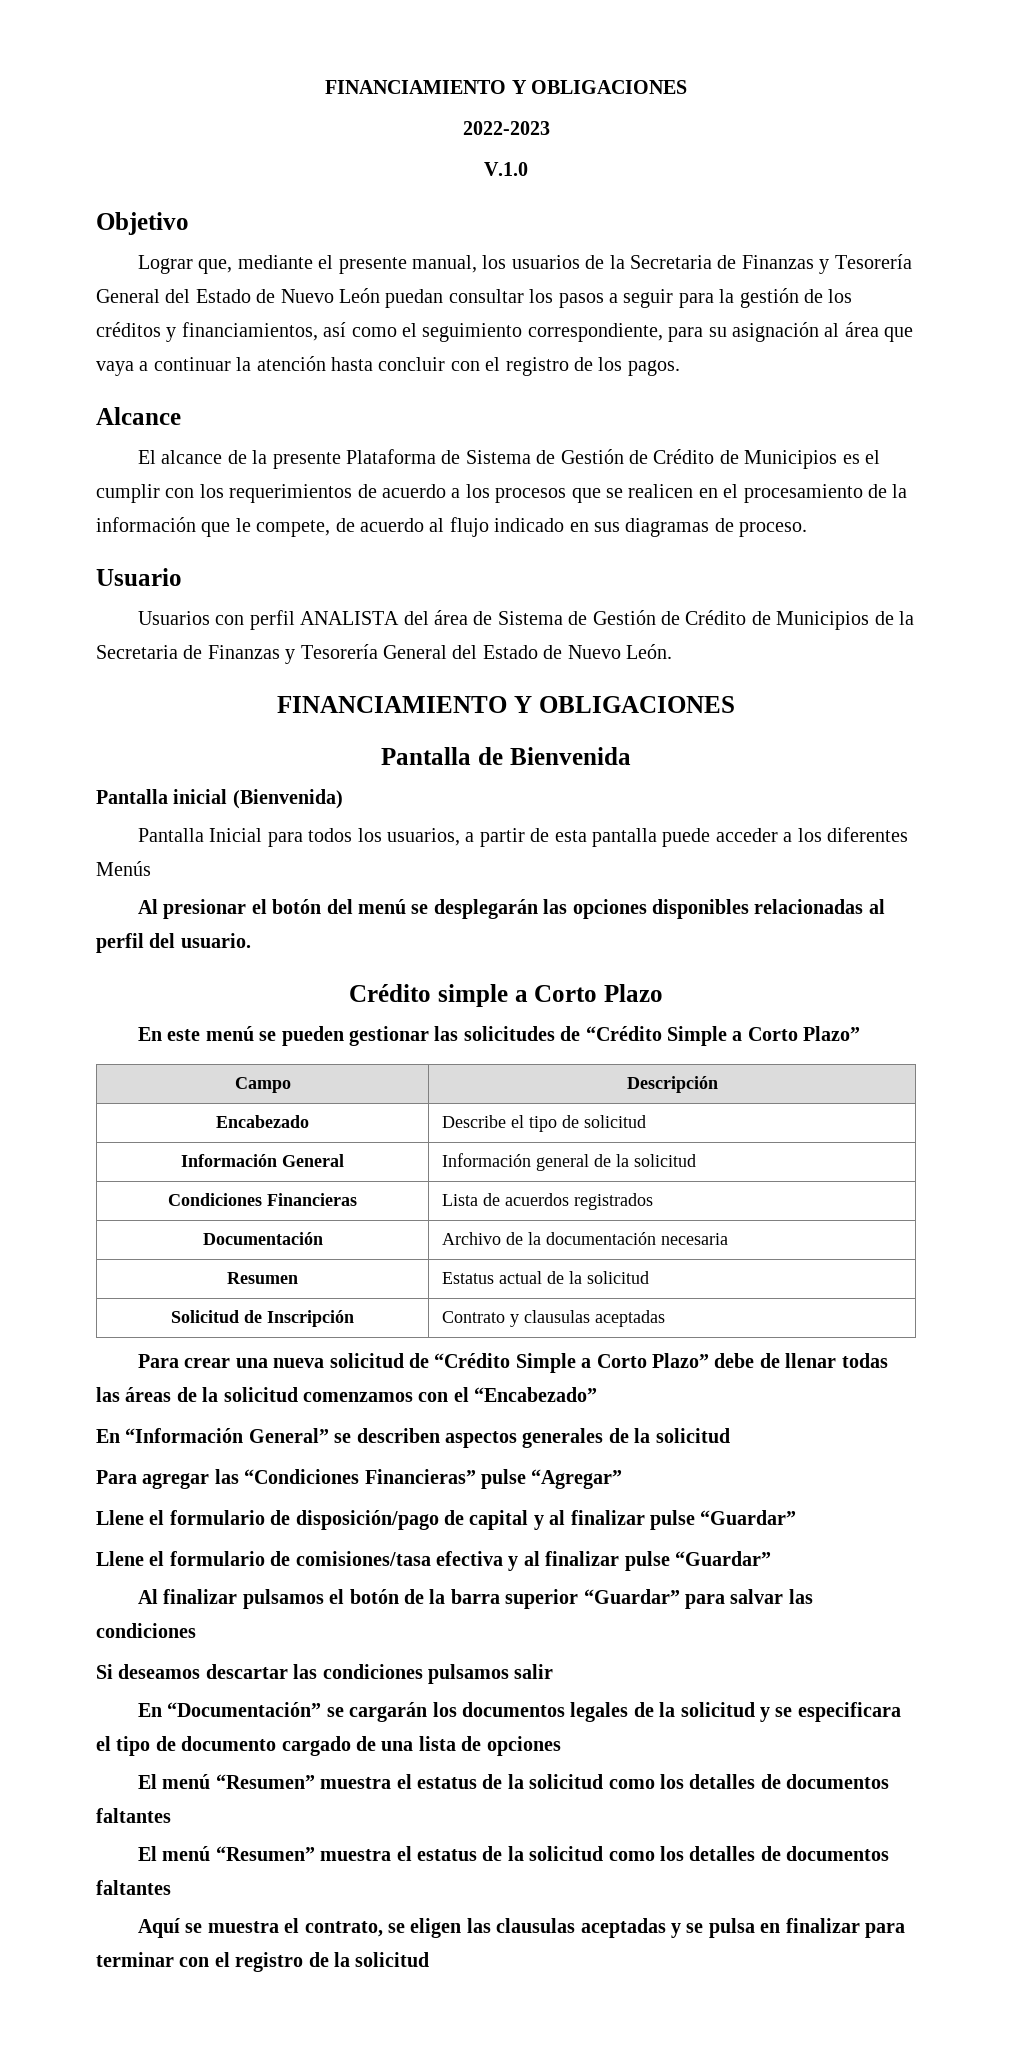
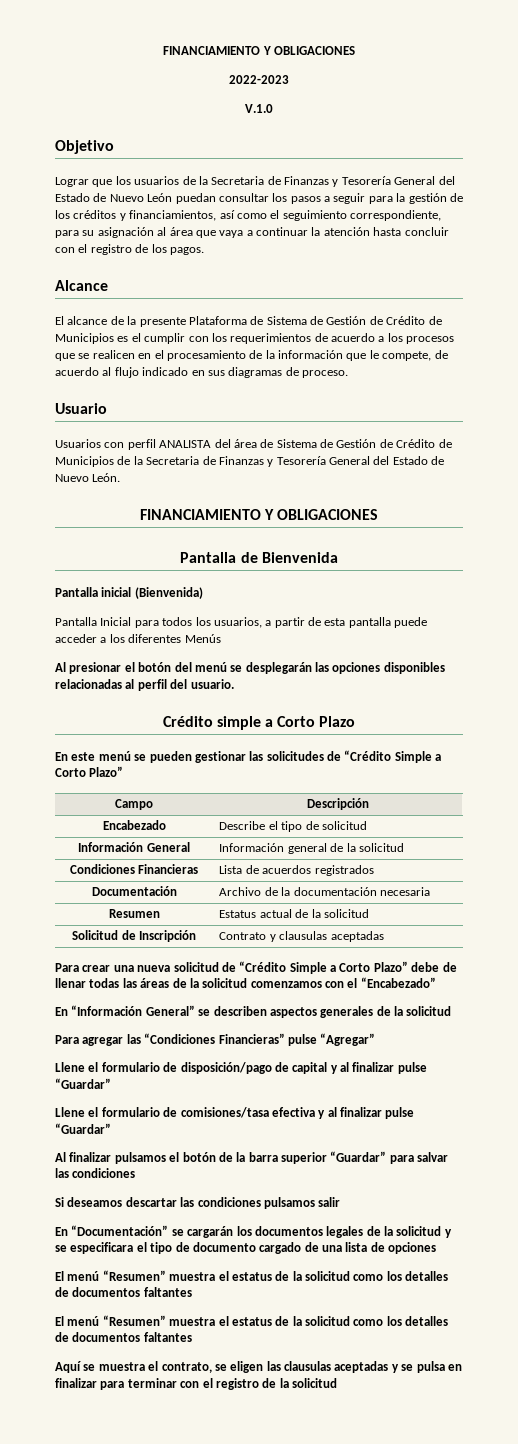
[198,255,478,274] que, mediante el presente manual, -> [92,179,113,187] que

